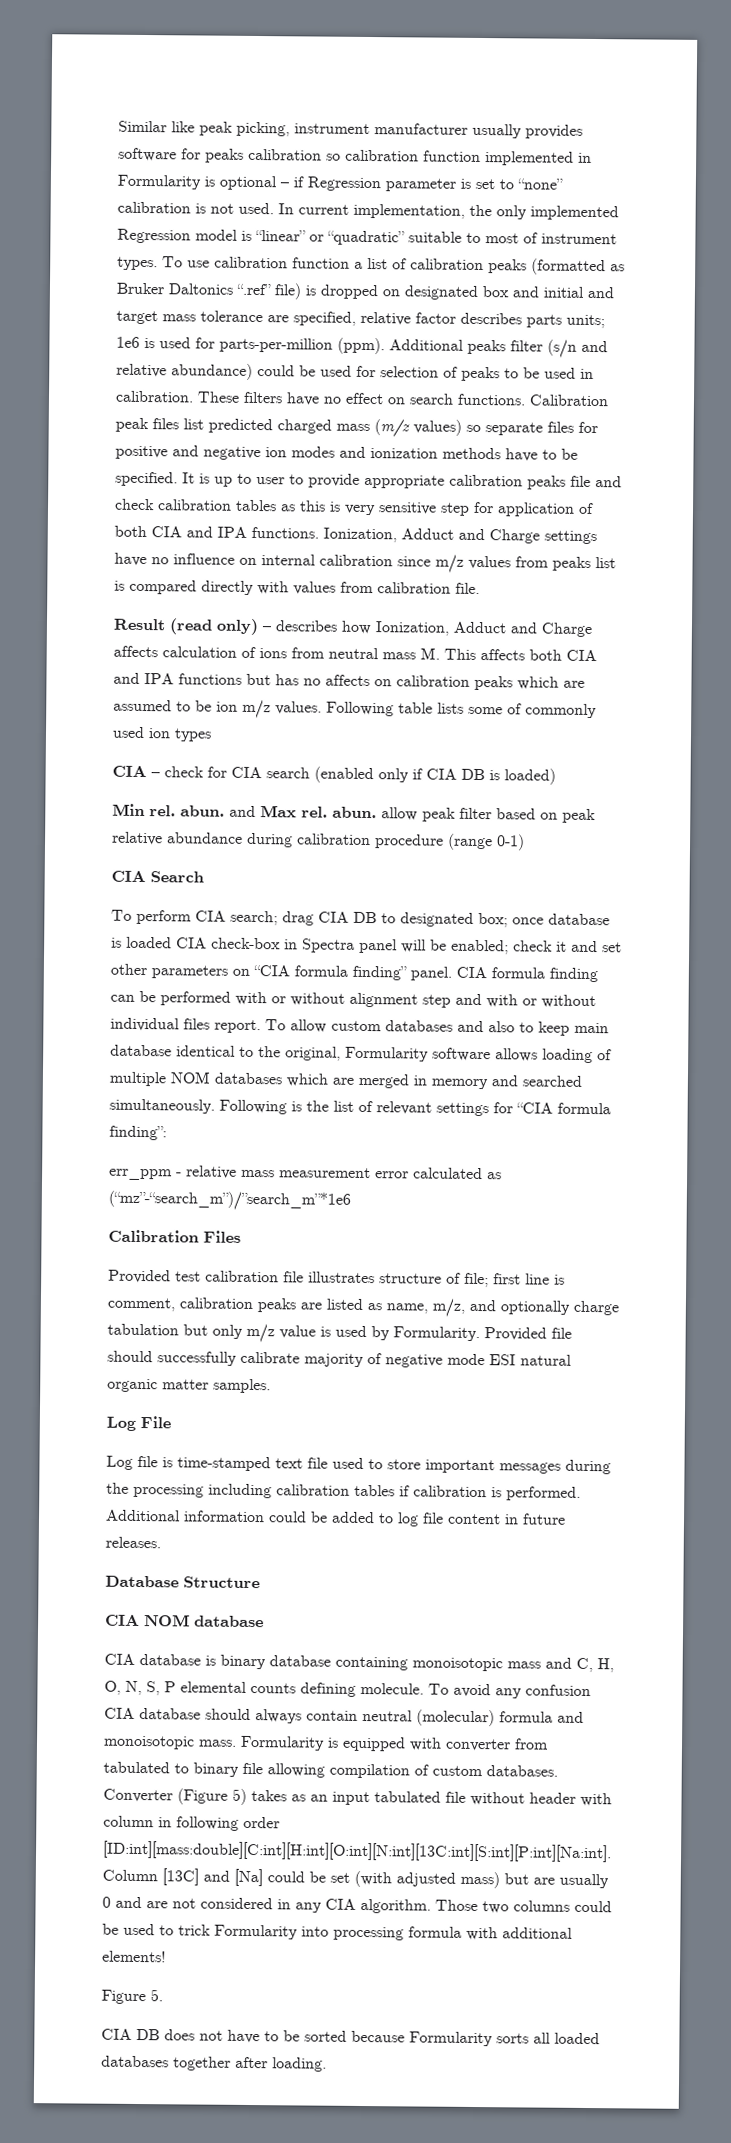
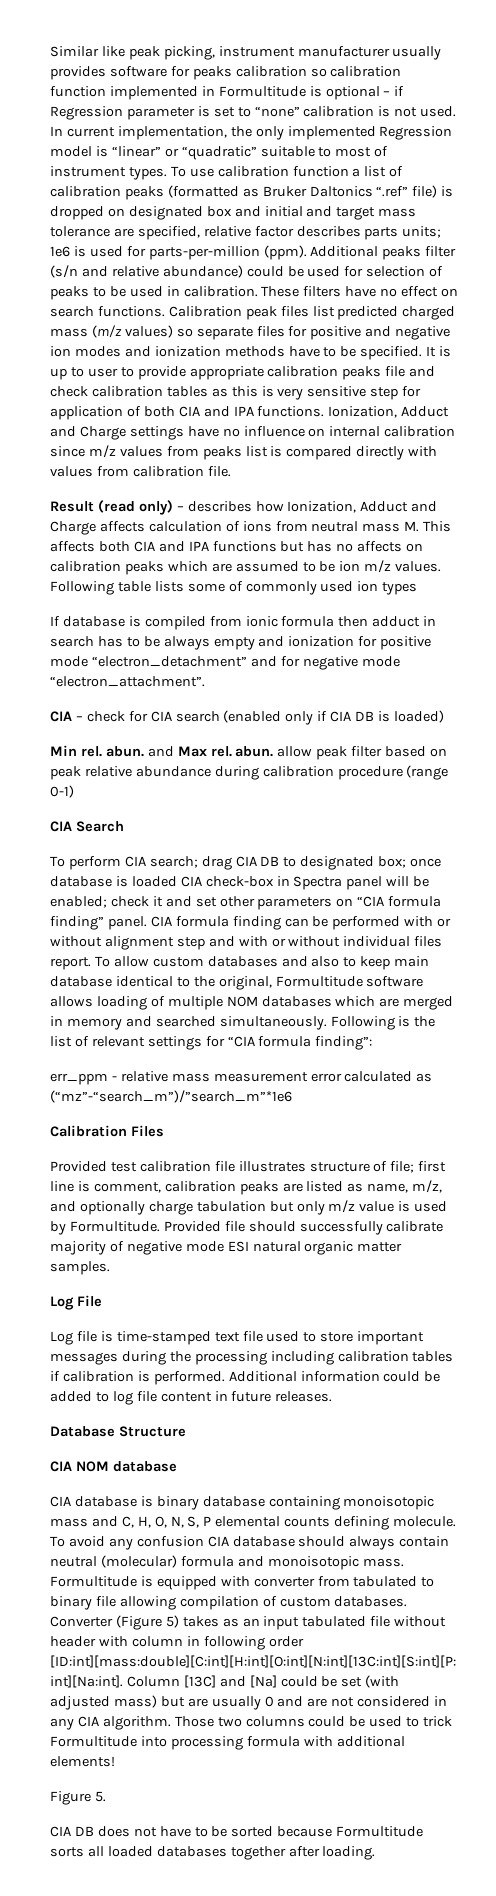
[117,174,201,190] Formularity -> [218,86,306,97] Formultitude
(212, 735) none -> [50,616,437,630] [50,636,432,650] [50,656,400,670] [50,676,205,687] // If database is compiled from ionic formula then adduct in search has to be always empty and ionization for positive mode “electron_detachment” and for negative mode “electron_attachment”.
[345,1046,429,1062] Formularity -> [275,976,363,987] Formultitude
[393,1326,480,1342] Formularity. -> [69,1221,160,1232] Formultitude.
[240,1735,325,1751] Formularity -> [50,1576,137,1587] Formultitude
[214,1924,298,1940] Formularity -> [50,1736,137,1747] Formultitude
[409,2031,493,2047] Formularity -> [336,1826,424,1837] Formultitude

